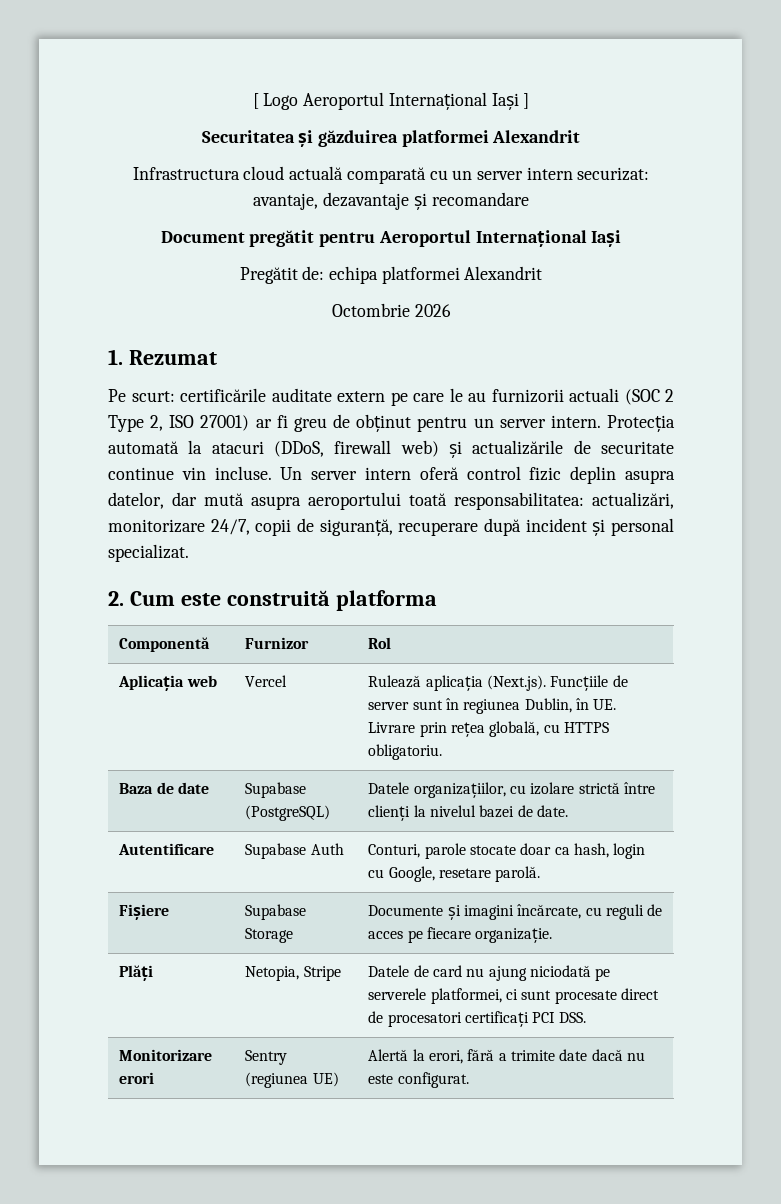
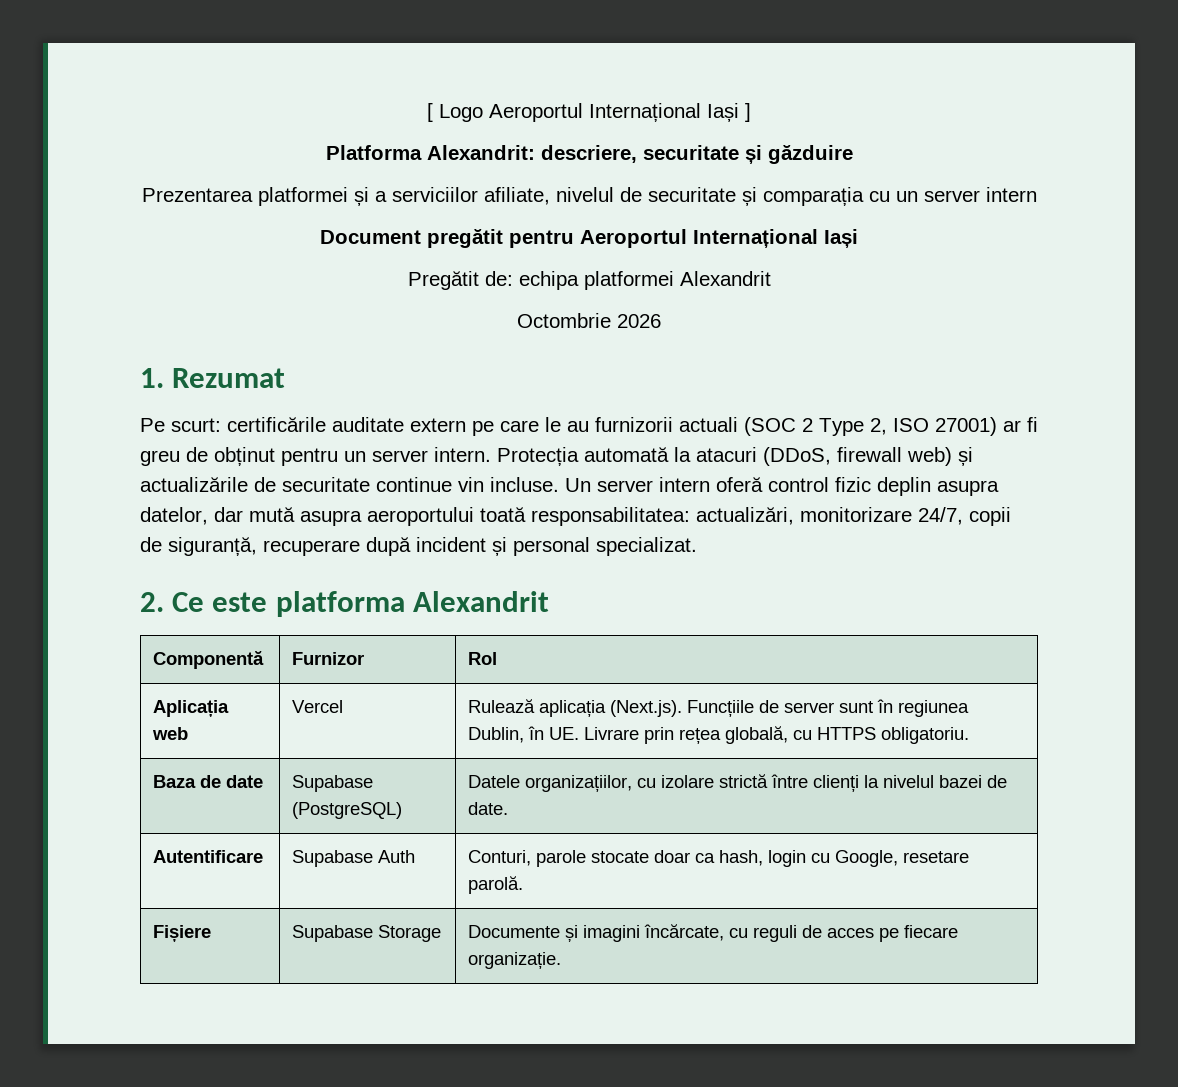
[201,130,581,147] [132,166,426,184] Securitatea și găzduirea platformei Alexandrit // Infrastructura cloud actuală comparată -> [325,145,853,164] [141,187,864,206] Platforma Alexandrit: descriere, securitate și găzduire // Prezentarea platformei și a serviciilor afiliate, nivelul de securitate și comparația
[577,167,650,181] [253,192,529,210] securizat: avantaje, dezavantaje și recomandare -> (1037, 194) none
[129,590,330,606] Cum este construită -> [172,592,268,612] Ce este
(437, 600) none -> [412,591,549,612] Alexandrit
[119,965,154,981] [245,966,341,981] [368,965,611,981] [368,988,659,1004] [368,1011,586,1027] [119,1049,213,1061] [119,1072,155,1084] [245,1050,288,1065] [245,1072,339,1088] [368,1049,645,1064] [368,1072,469,1088] // Plăți | Netopia, Stripe | Datele de card nu ajung niciodată pe serverele platformei, ci sunt procesate direct de procesatori certificați PCI DSS. // Monitorizare erori | Sentry (regiunea UE) | Alertă la erori, fără a trimite date dacă nu este configurat. -> (561, 960) none

